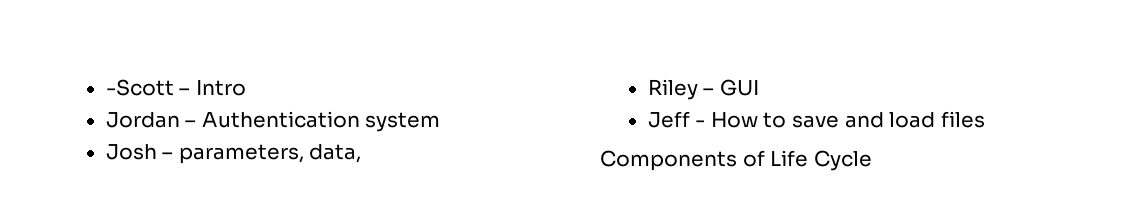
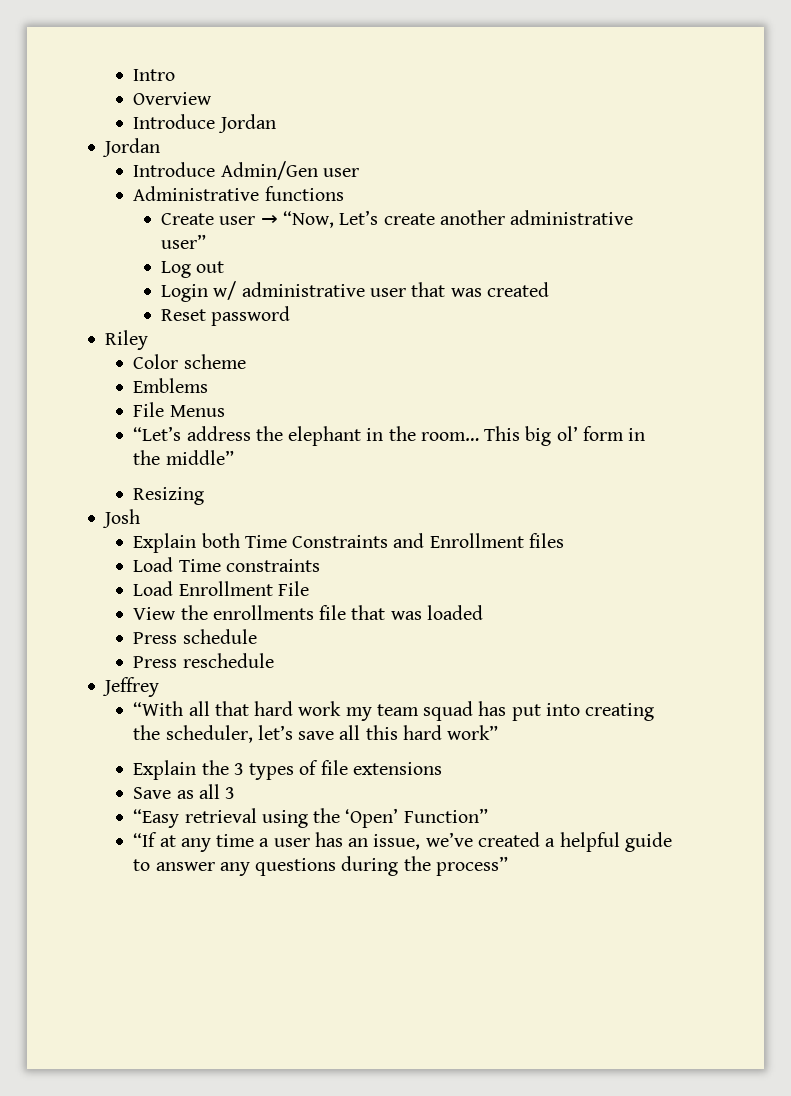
[105,79,191,96] -Scott – -> (133, 75) none
[105,111,441,132] [105,144,362,164] [647,79,759,100] [647,111,985,128] [600,150,872,171] Jordan – Authentication system // Josh – parameters, data, // Riley – GUI // Jeff - How to save and load files // Components of Life Cycle -> [133,92,213,105] [133,114,276,133] [102,138,161,157] [133,161,359,180] [133,186,344,201] [161,210,634,228] [161,234,207,249] [161,261,225,278] [161,281,549,302] [161,306,291,326] [105,330,149,350] [133,354,246,369] [133,378,209,393] [133,402,225,417] [133,426,646,446] [133,450,234,465] [133,487,205,505] [102,509,141,528] [133,533,564,553] [133,557,320,572] [133,581,309,596] [133,605,483,620] [133,629,257,644] [133,653,274,668] [102,677,160,697] [133,701,655,721] [133,725,499,743] [133,760,442,780] [133,784,236,799] [133,808,488,828] [133,832,672,852] [133,856,508,876] Overview // Introduce Jordan // Jordan // Introduce Admin/Gen user // Administrative functions // Create user → “Now, Let’s create another administrative user” // Log out // Login w/ administrative user that was created // Reset password // Riley // Color scheme // Emblems // File Menus // “Let’s address the elephant in the room… This big ol’ form in the middle” // Resizing // Josh // Explain both Time Constraints and Enrollment files // Load Time constraints // Load Enrollment File // View the enrollments file that was loaded // Press schedule // Press reschedule // Jeffrey // “With all that hard work my team squad has put into creating the scheduler, let’s save all this hard work” // Explain the 3 types of file extensions // Save as all 3 // “Easy retrieval using the ‘Open’ Function” // “If at any time a user has an issue, we’ve created a helpful guide to answer any questions during the process”

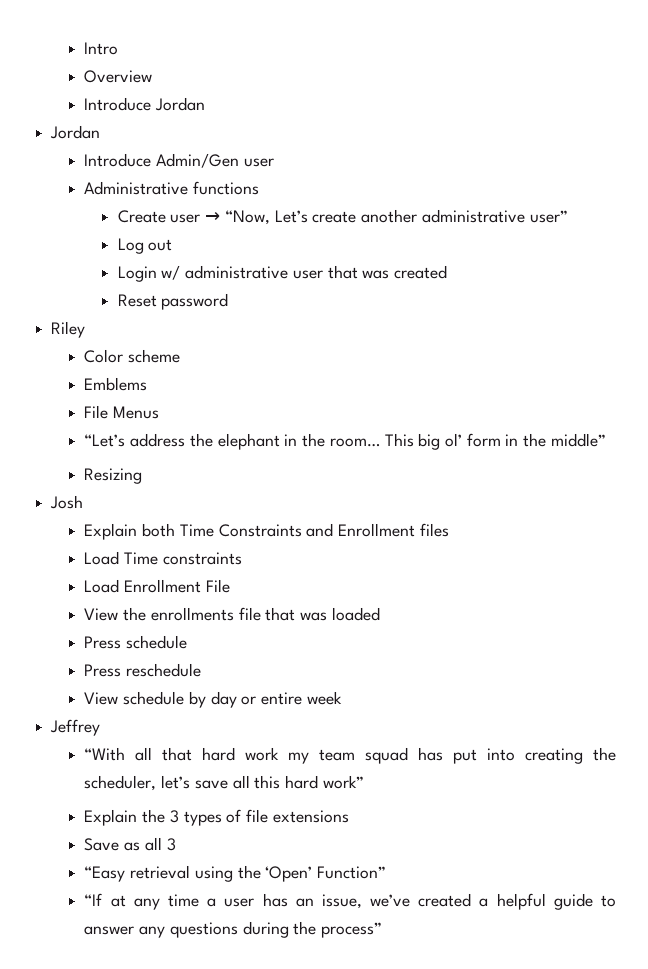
(274, 660) none -> [84,691,342,708] // View schedule by day or entire week

